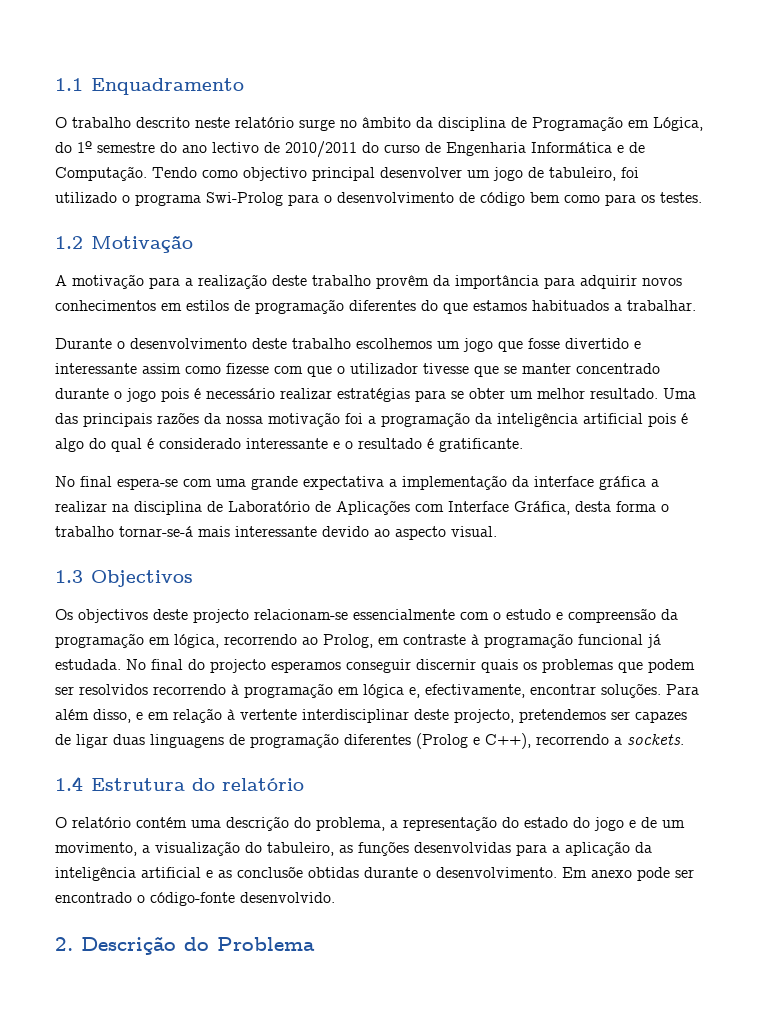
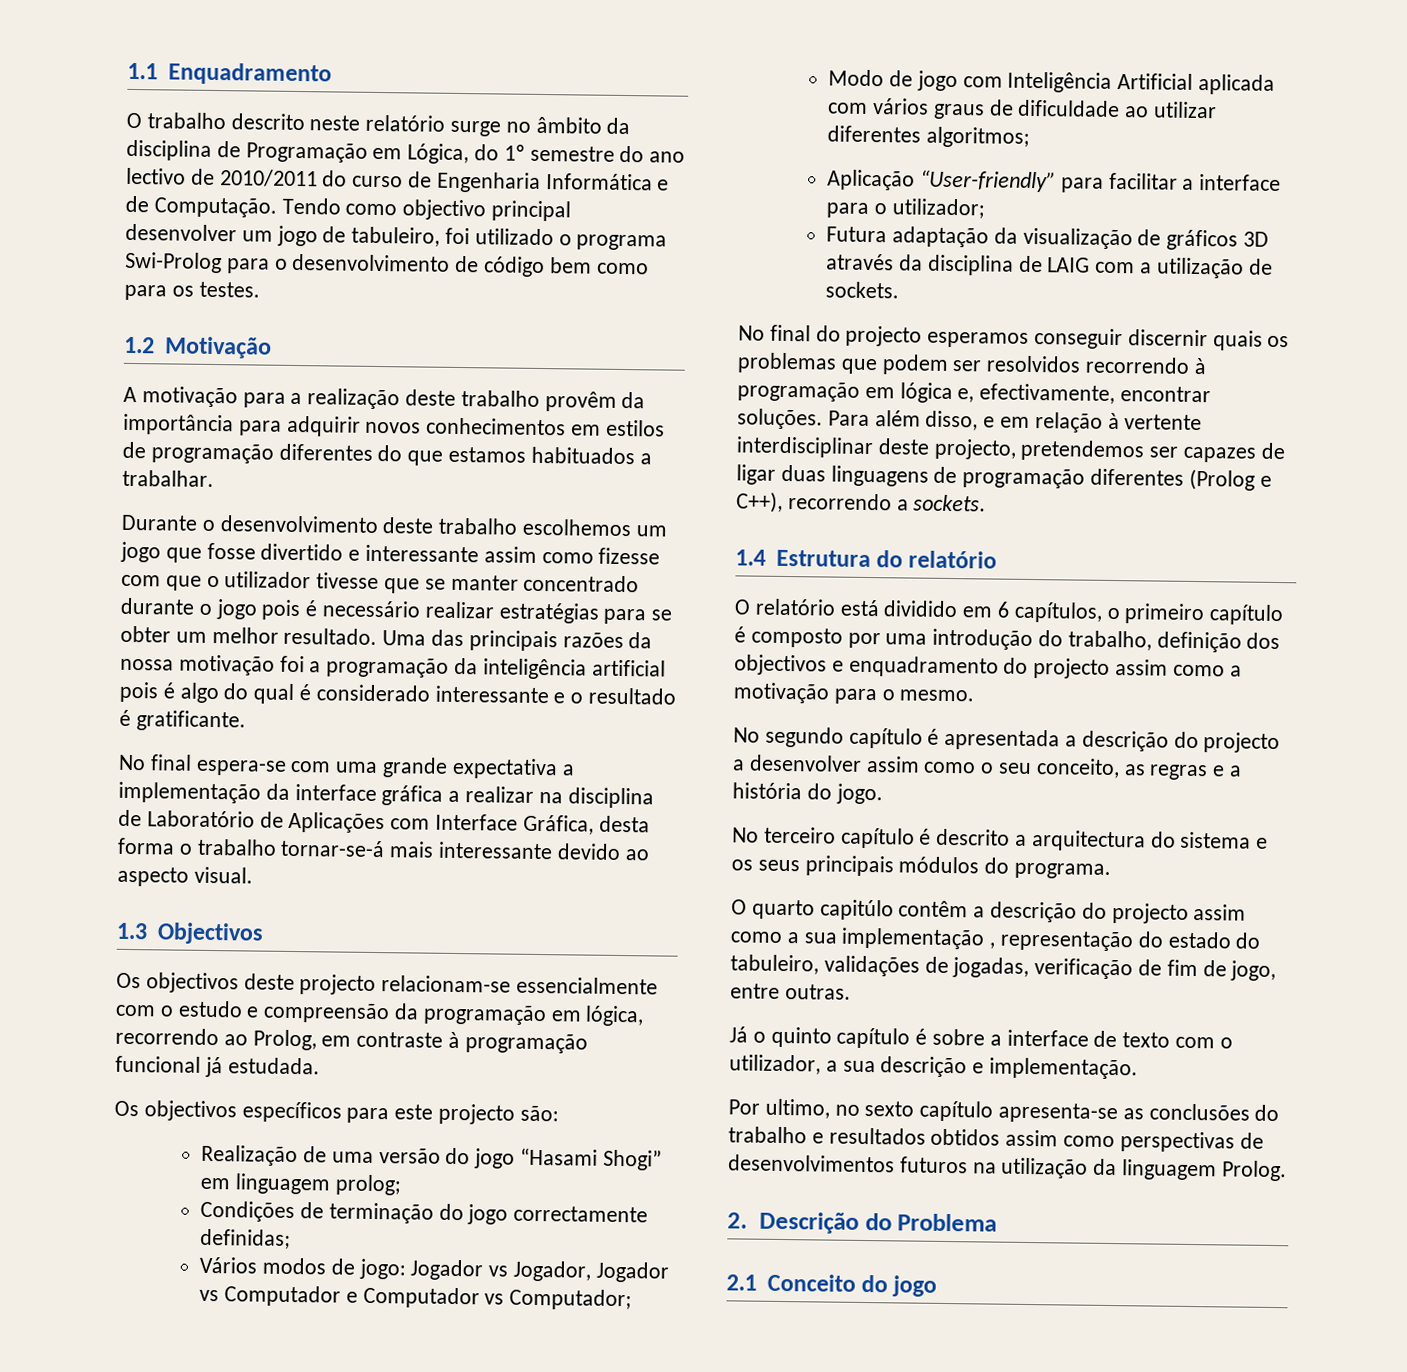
(121, 664) none -> [114,1100,559,1125] [201,1144,662,1171] [200,1173,401,1196] [200,1200,649,1225] [200,1228,292,1250] [199,1256,669,1283] [199,1285,633,1311] [828,69,1276,95] [828,98,1218,120] [827,125,1031,148] [827,169,1282,193] [826,198,985,219] [826,226,1270,251] [826,253,1273,279] [825,281,900,299] // Os objectivos específicos para este projecto são: // Realização de uma versão do jogo “Hasami Shogi” em linguagem prolog; // Condições de terminação do jogo correctamente definidas; // Vários modos de jogo: Jogador vs Jogador, Jogador vs Computador e Computador vs Computador; // Modo de jogo com Inteligência Artificial aplicada com vários graus de dificuldade ao utilizar diferentes algoritmos; // Aplicação “User-friendly” para facilitar a interface para o utilizador; // Futura adaptação da visualização de gráficos 3D através da disciplina de LAIG com a utilização de sockets. //
[136,816,685,831] [55,841,652,856] [55,866,694,881] [55,892,335,906] contém uma descrição do problema, a representação do estado do jogo e de um movimento, a visualização do tabuleiro, as funções desenvolvidas para a aplicação da inteligência artificial e as conclusõe obtidas durante o desenvolvimento. Em anexo pode ser encontrado o código-fonte desenvolvido. -> [839,599,1285,626] [734,626,1281,653] [734,654,1242,679] [733,682,975,705] [733,726,1281,754] [732,754,1243,781] [732,782,883,805] [732,826,1269,852] [731,855,1112,880] [731,899,1247,924] [730,927,1262,952] [730,954,1277,982] [730,983,851,1000] [729,1026,1233,1049] [729,1054,1139,1080] [728,1098,1280,1124] [728,1126,1264,1153] [728,1154,1287,1182] está dividido em 6 capítulos, o primeiro capítulo é composto por uma introdução do trabalho, definição dos objectivos e enquadramento do projecto assim como a motivação para o mesmo. // No segundo capítulo é apresentada a descrição do projecto a desenvolver assim como o seu conceito, as regras e a história do jogo. // No terceiro capítulo é descrito a arquitectura do sistema e os seus principais módulos do programa. // O quarto capitúlo contêm a descrição do projecto assim como a sua implementação , representação do estado do tabuleiro, validações de jogadas, verificação de fim de jogo, entre outras. // Já o quinto capítulo é sobre a interface de texto com o utilizador, a sua descrição e implementação. // Por ultimo, no sexto capítulo apresenta-se as conclusões do trabalho e resultados obtidos assim como perspectivas de desenvolvimentos futuros na utilização da linguagem Prolog.
(315, 944) none -> [726,1273,938,1297] // 2.1 Conceito do jogo

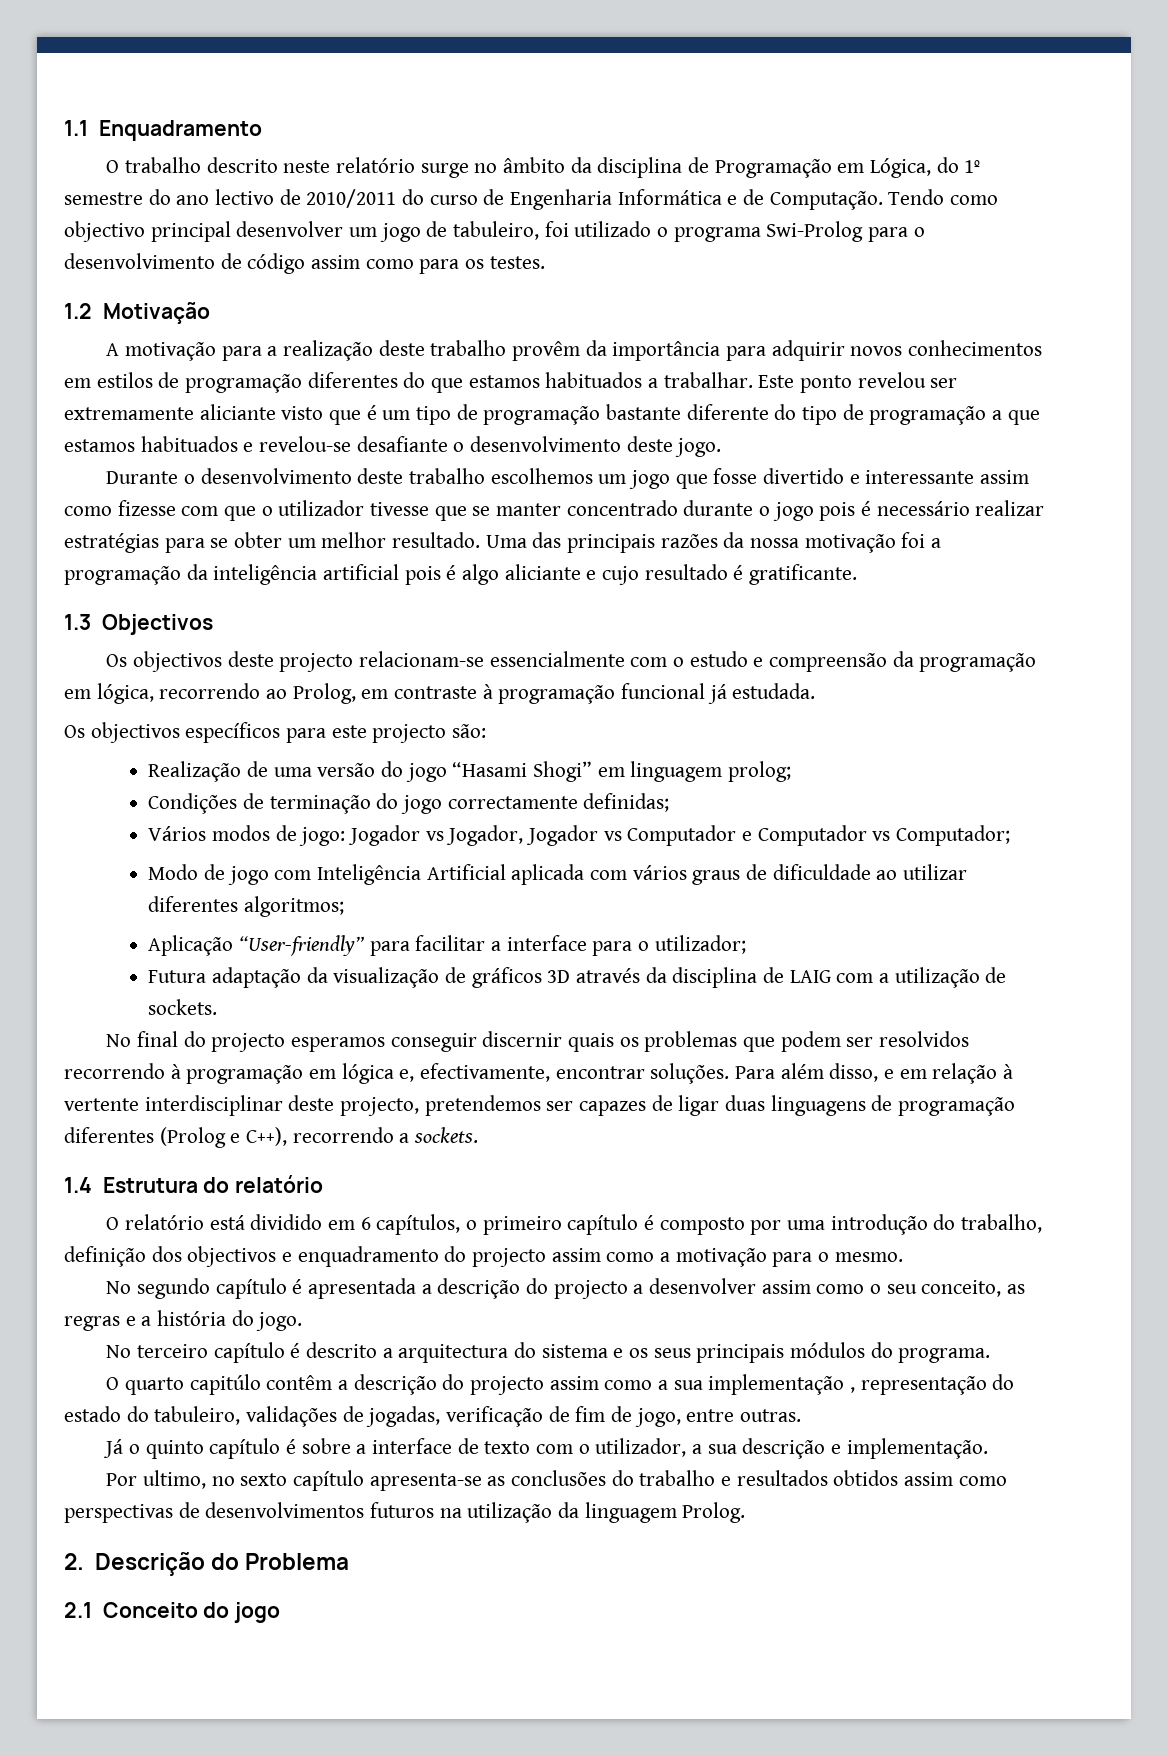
[549,257,592,274] bem -> [311,255,361,269] assim
(214, 478) none -> [758,372,958,393] [64,404,1040,425] [64,436,722,457] Este ponto revelou ser extremamente aliciante visto que é um tipo de programação bastante diferente do tipo de programação a que estamos habituados e revelou-se desafiante o desenvolvimento deste jogo.
[223,683,677,705] [119,709,246,732] [118,754,575,780] [118,781,654,809] [118,809,650,835] [117,837,650,861] [117,866,253,887] do qual é considerado interessante e o resultado é gratificante. // No final espera-se com uma grande expectativa a implementação da interface gráfica a realizar na disciplina de Laboratório de Aplicações com Interface Gráfica, desta forma o trabalho tornar-se-á mais interessante devido ao aspecto visual. -> [504,564,858,585] aliciante e cujo resultado é gratificante.

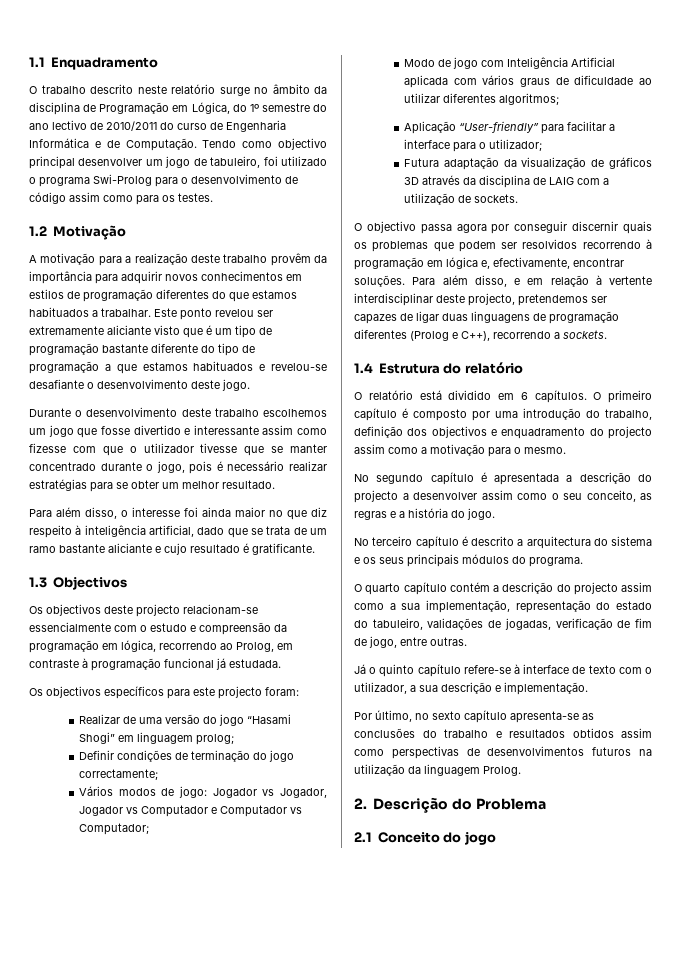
[772,502,814,521] jogo -> [156,461,185,473] jogo,
[485,532,942,553] [64,564,500,585] Uma das principais razões da nossa motivação foi a programação da inteligência artificial pois é algo -> [29,507,327,520] [29,525,327,538] [29,544,105,553] // Para além disso, o interesse foi ainda maior no que diz respeito à inteligência artificial, dado que se trata de um ramo bastante
[452,724,487,738] [148,761,242,782] são: // Realização -> [265,687,299,696] [79,714,121,724] foram: // Realizar
[148,793,238,814] Condições -> [79,750,173,762] Definir condições
[447,793,670,812] correctamente definidas; -> [79,769,159,780] correctamente;
[106,1031,386,1052] No final do projecto esperamos -> [354,221,510,234] O objectivo passa agora por
[376,1214,478,1235] capítulos, o -> [534,390,602,403] capítulos. O
[189,1374,333,1395] capitúlo contêm -> [403,582,490,595] capítulo contém
[708,1374,856,1395] implementação , -> [426,600,510,613] implementação,
[286,1438,367,1454] é sobre a -> [463,664,520,674] refere-se à
[143,1470,207,1489] ultimo, -> [375,710,412,722] último,

